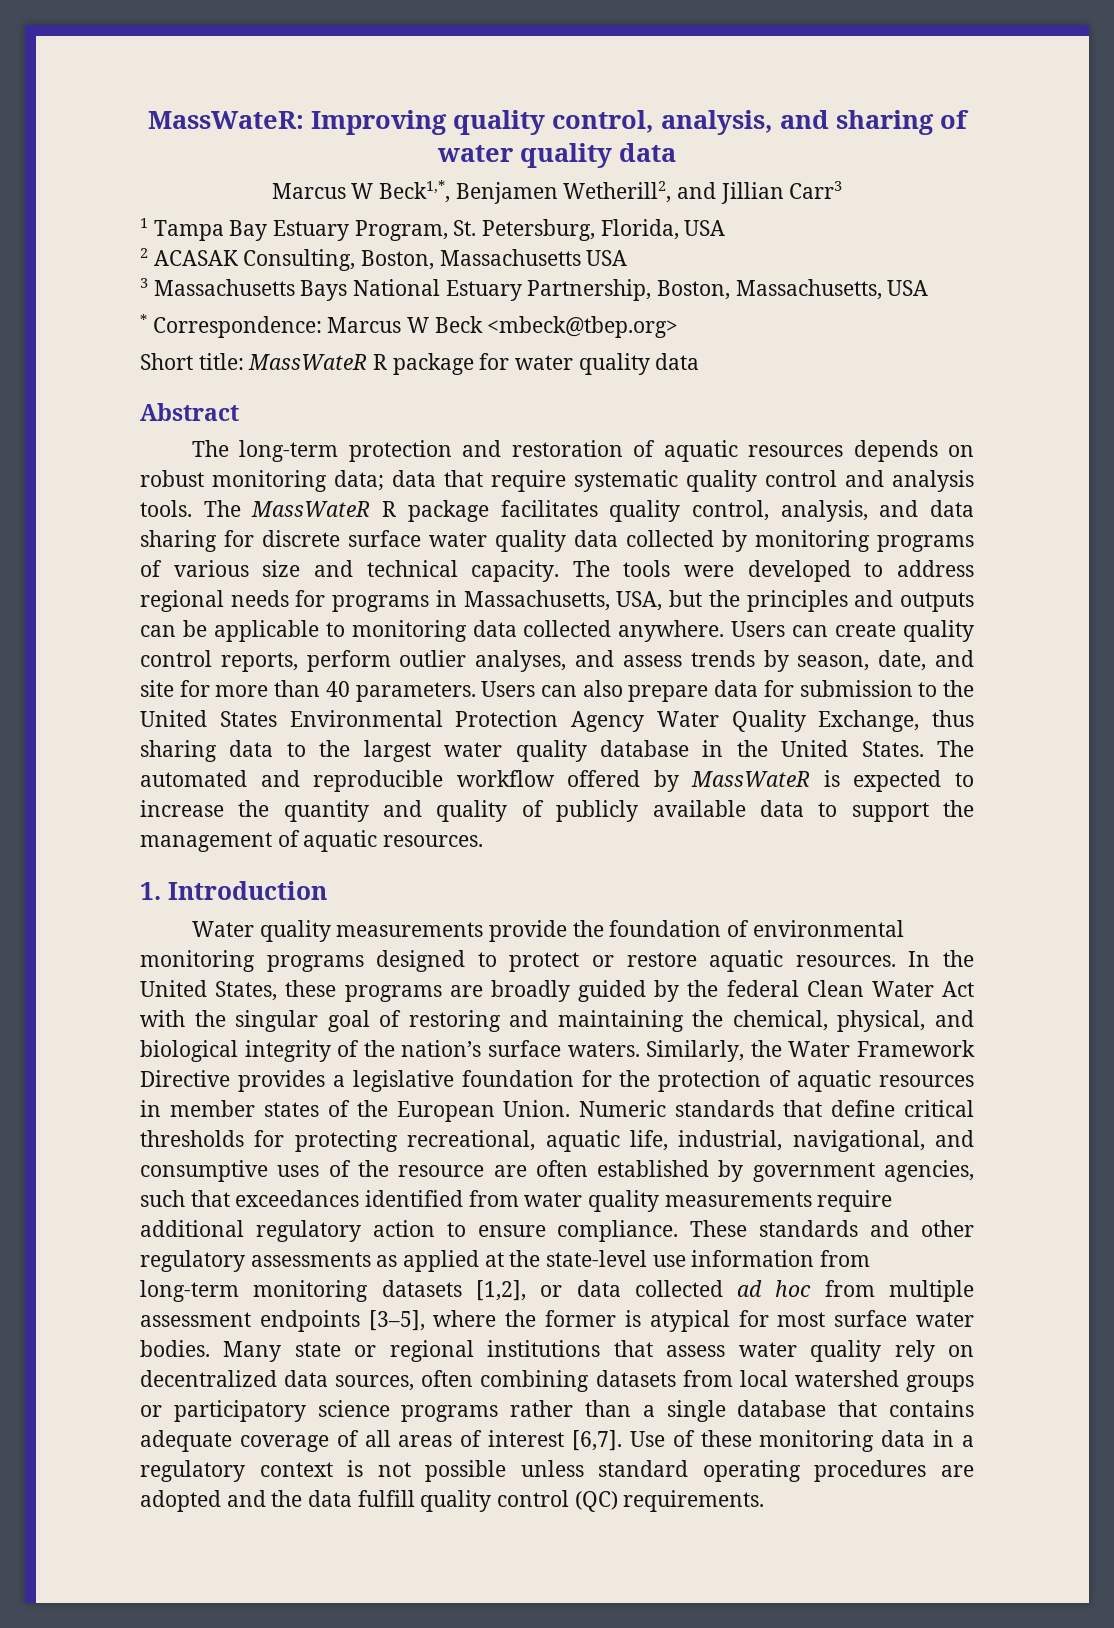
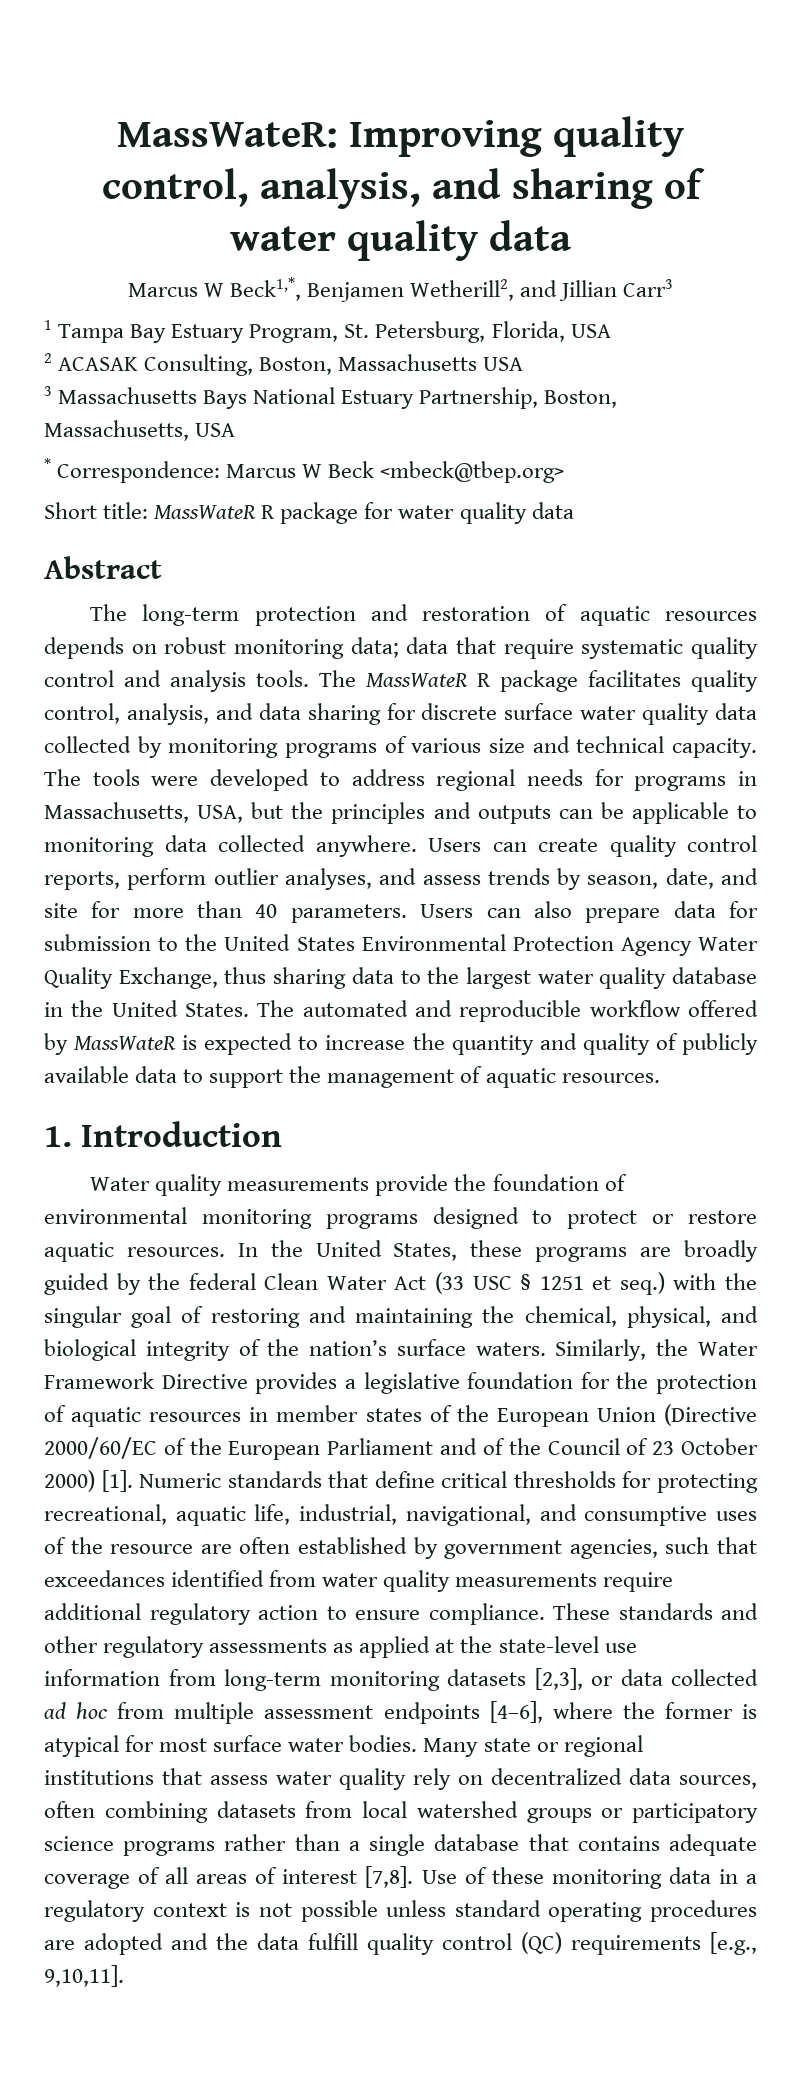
(974, 989) none -> [434,1272,665,1295] (33 USC § 1251 et seq.)
[503,1100,571,1117] Union. -> [596,1404,758,1426] [44,1437,759,1460] [44,1470,133,1492] Union (Directive 2000/60/EC of the European Parliament and of the Council of 23 October 2000) [1].
[475,1280,526,1301] [1,2], -> [534,1668,583,1690] [2,3],
[368,1310,425,1331] [3–5], -> [489,1701,543,1723] [4–6],
[572,1430,622,1451] [6,7]. -> [365,1866,414,1888] [7,8].
[623,1490,765,1512] requirements. -> [571,1932,757,1955] [44,1965,124,1987] requirements [e.g., 9,10,11].

